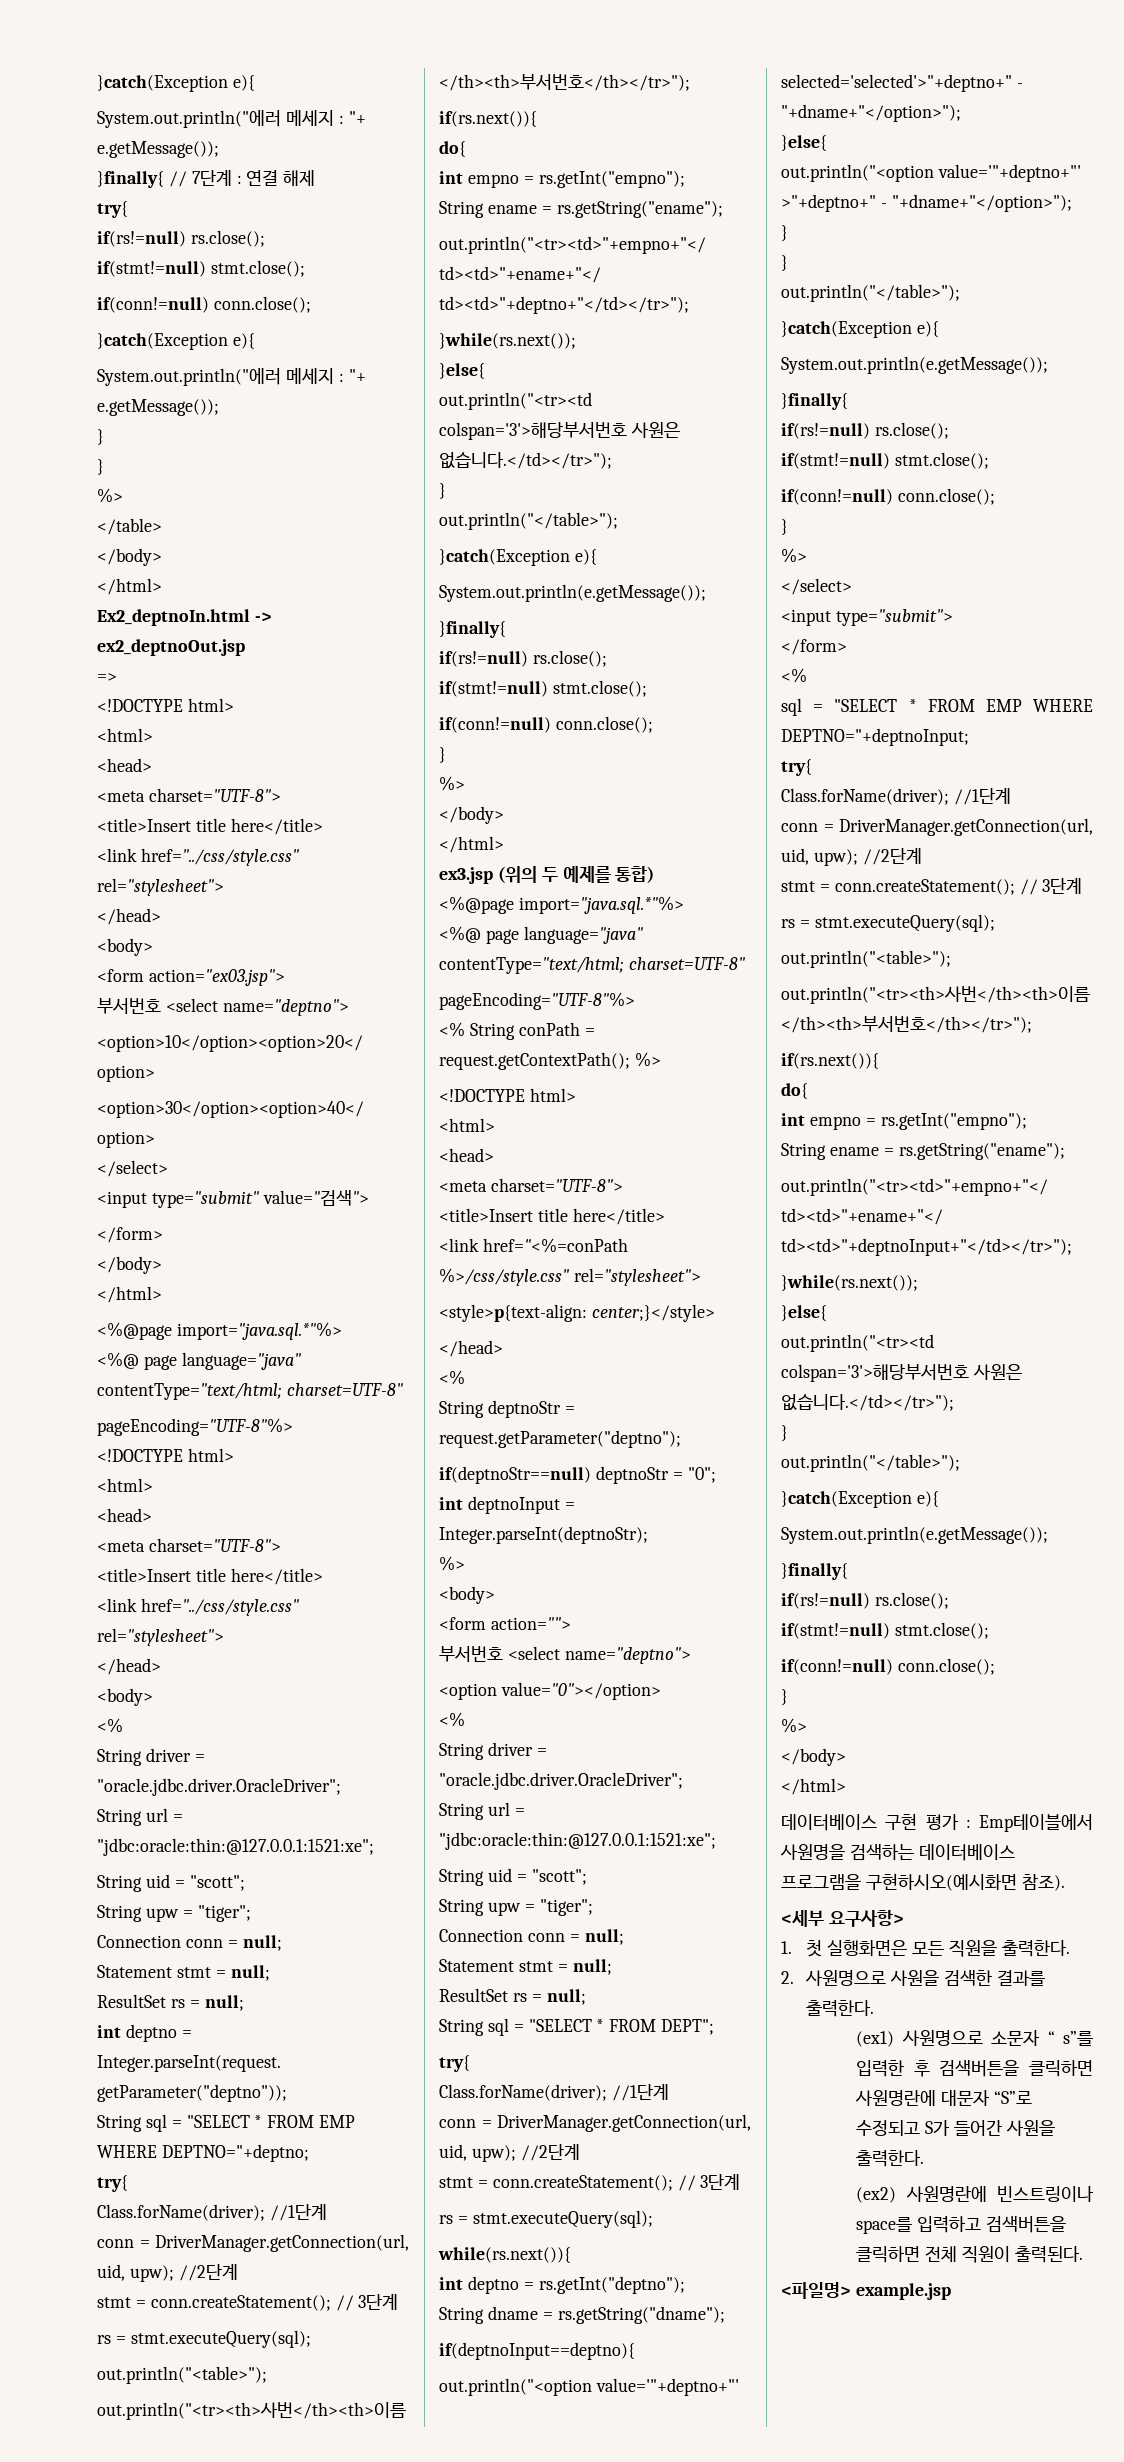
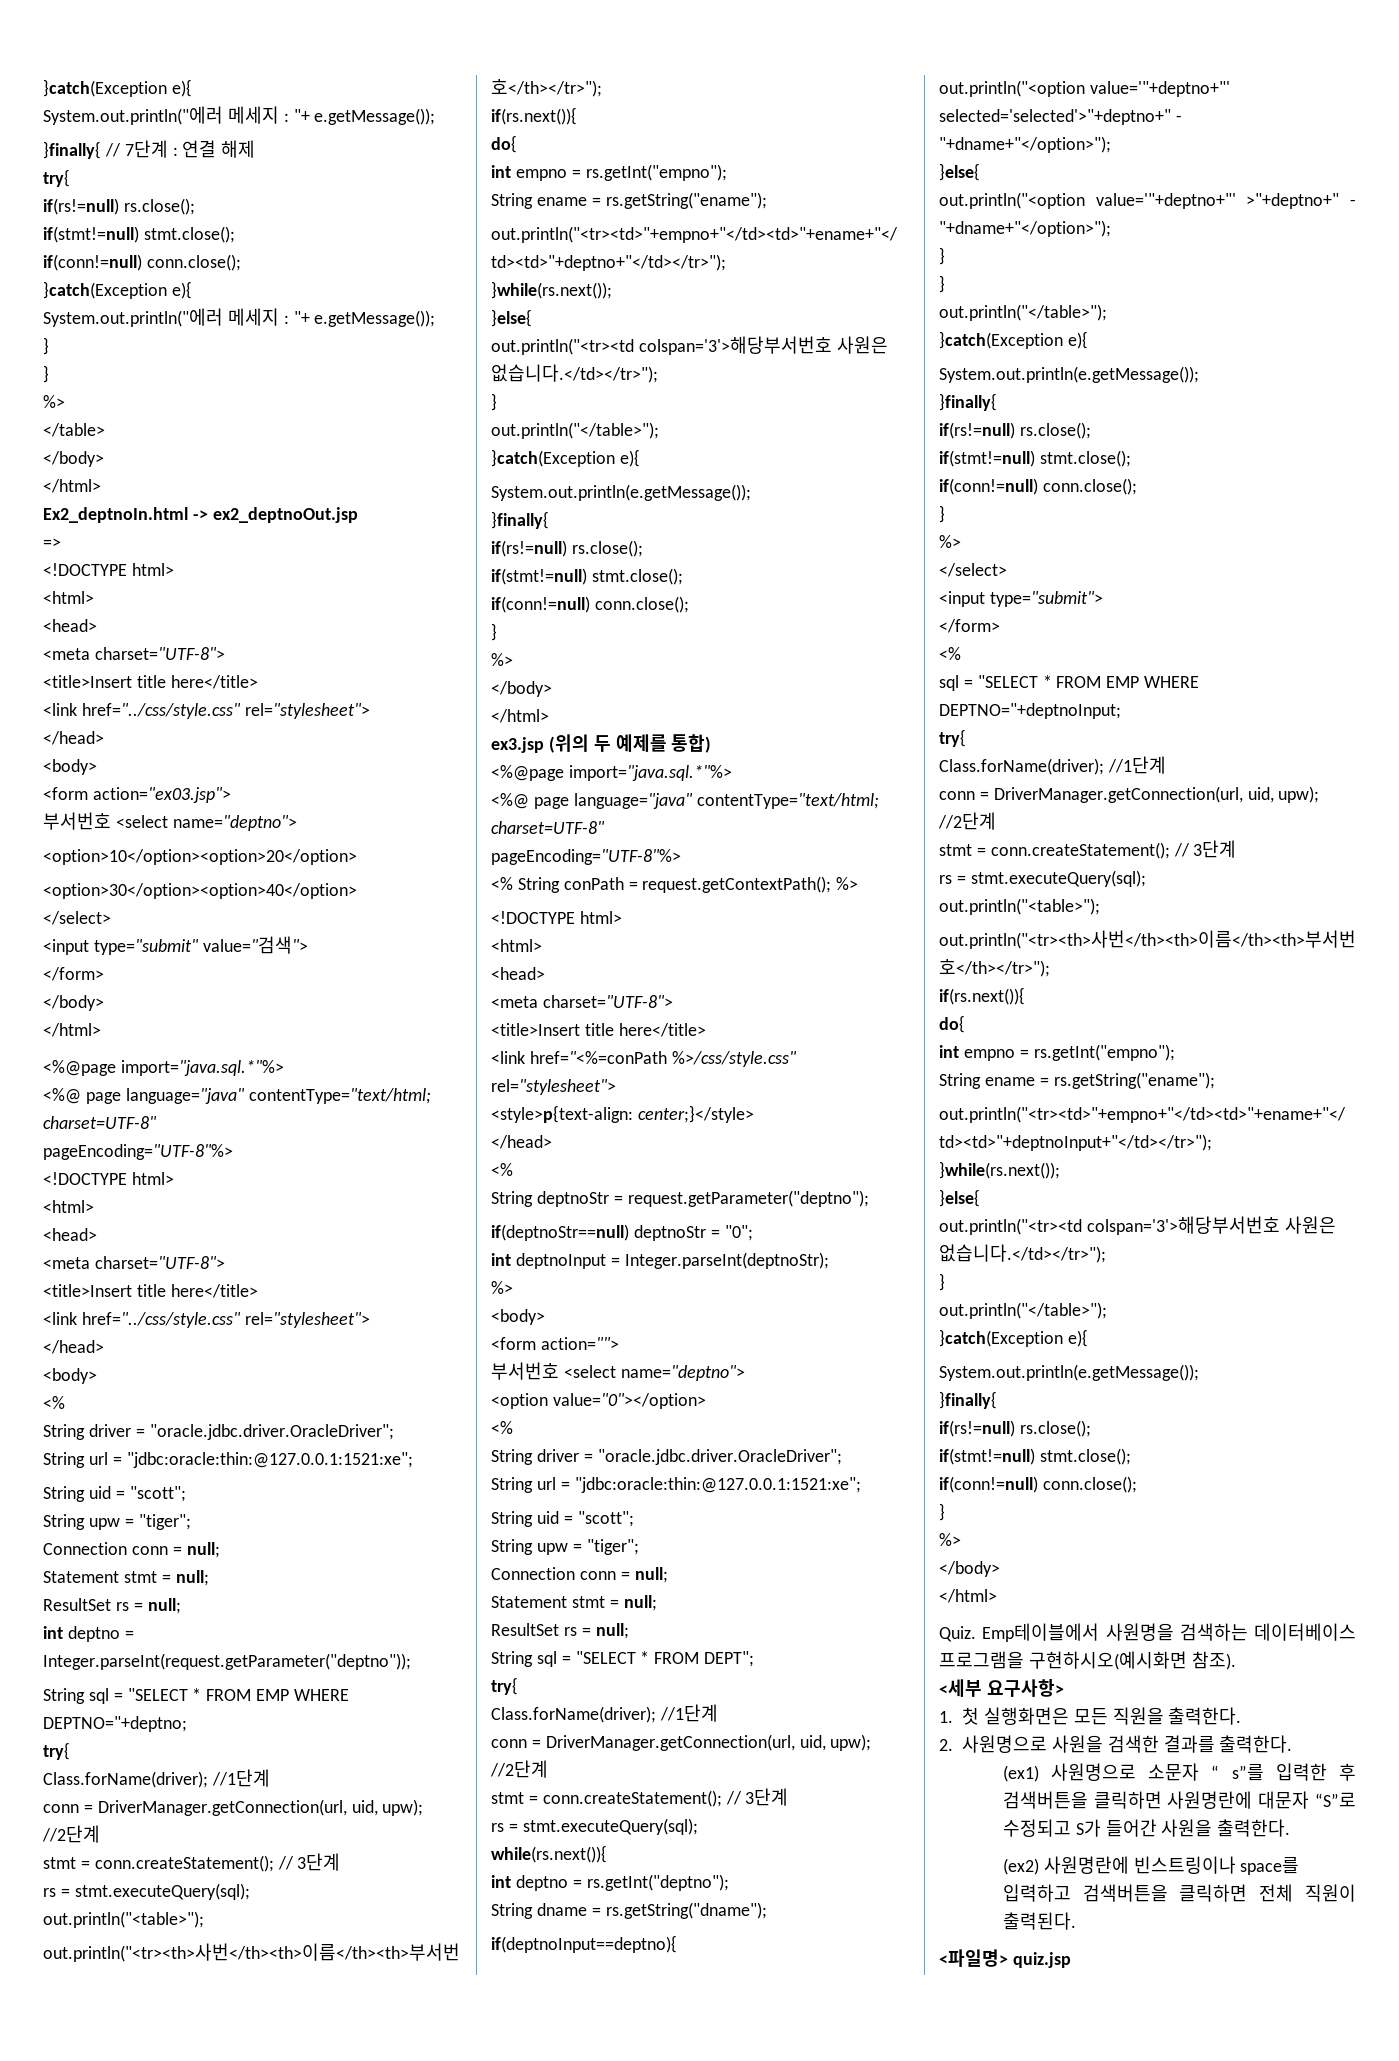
[781,1813,971,1831] 데이터베이스 구현 평가 : -> [939,1626,976,1642] Quiz.
[855,2283,951,2300] example.jsp -> [1012,1952,1071,1968] quiz.jsp

